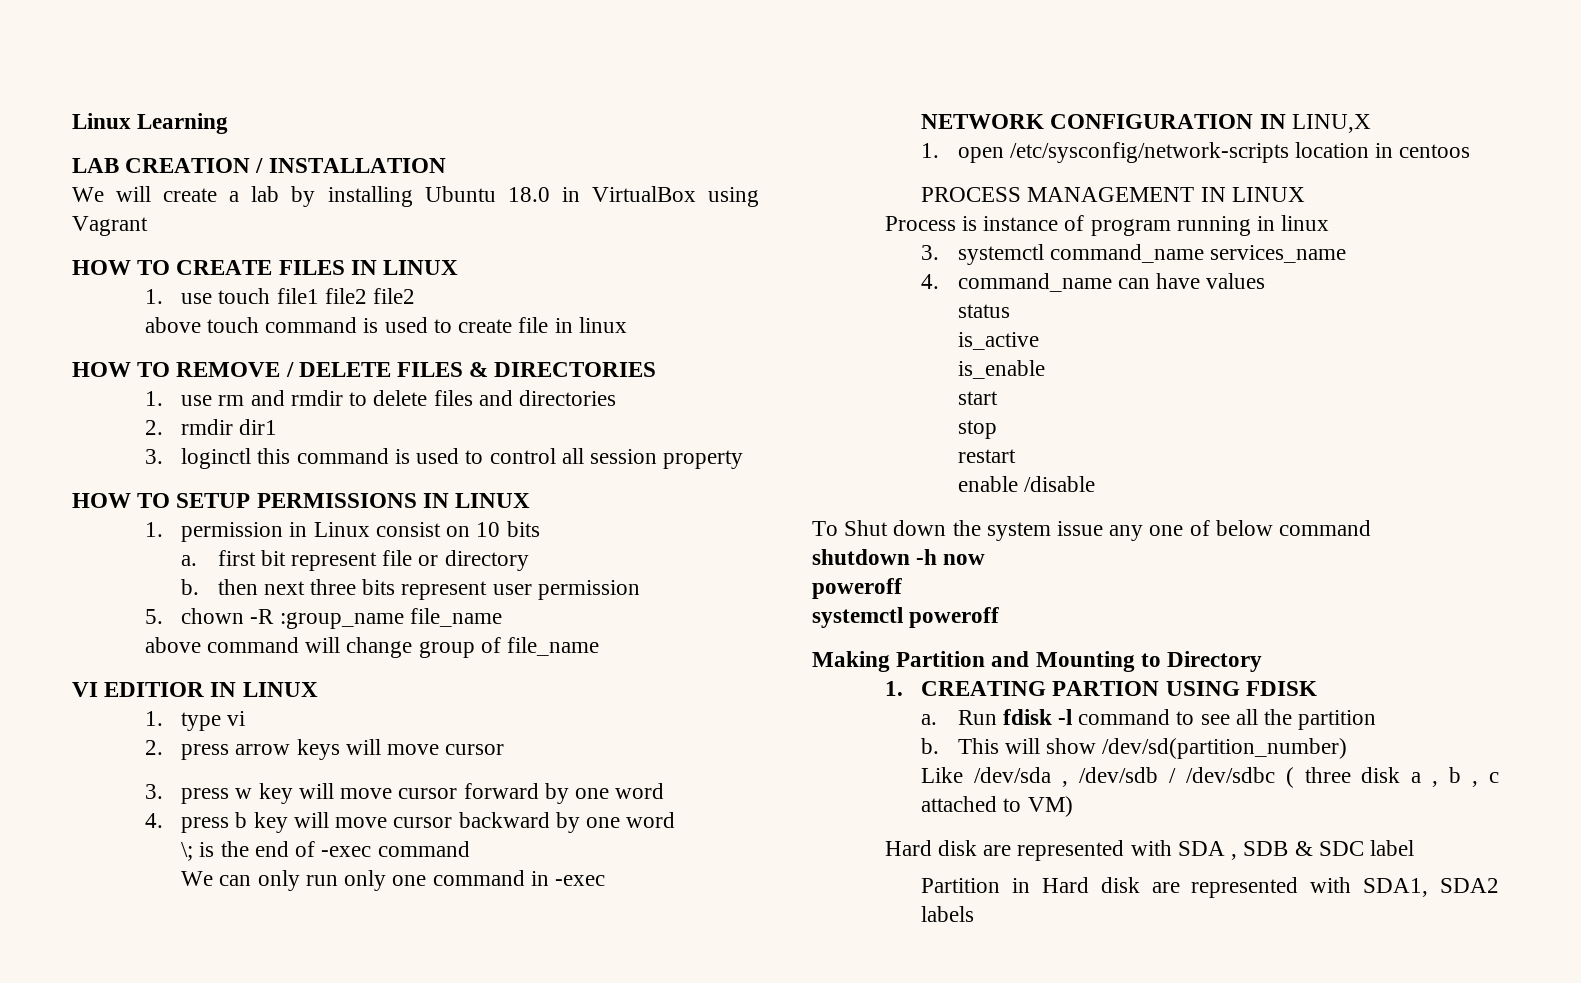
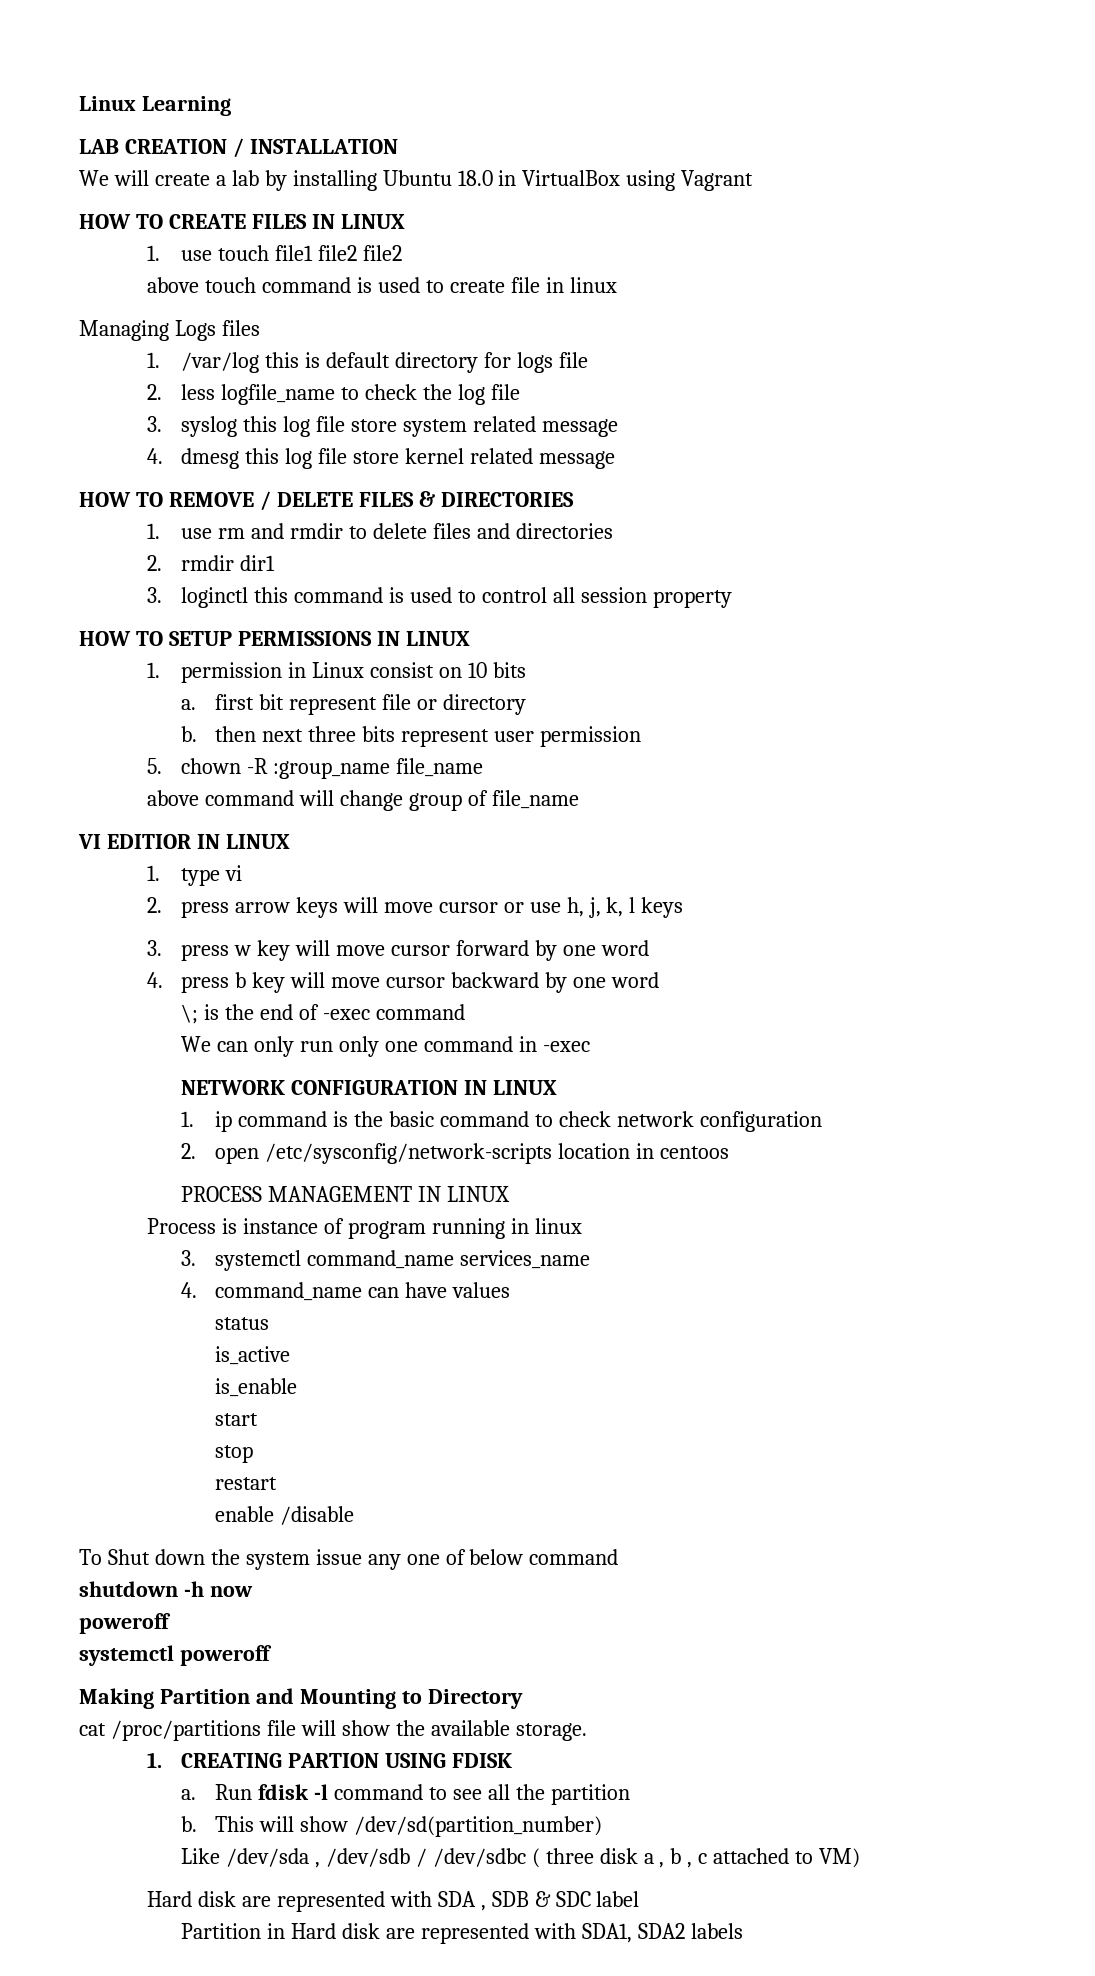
(627, 325) none -> [79,320,260,341] [147,352,588,373] [147,384,520,405] [147,416,618,437] [147,448,615,469] // Managing Logs files // 1. /var/log this is default directory for logs file // 2. less logfile_name to check the log file // 3. syslog this log file store system related message // 4. dmesg this log file store kernel related message
(505, 749) none -> [503,897,684,918] or use h, j, k, l keys
[1291,114,1371,133] [921,143,940,158] LINU,X // 1. -> [492,1080,557,1095] [181,1111,822,1132] [181,1143,197,1159] LINUX // 1. ip command is the basic command to check network configuration // 2.
(1263, 661) none -> [79,1720,587,1741] // cat /proc/partitions file will show the available storage.

